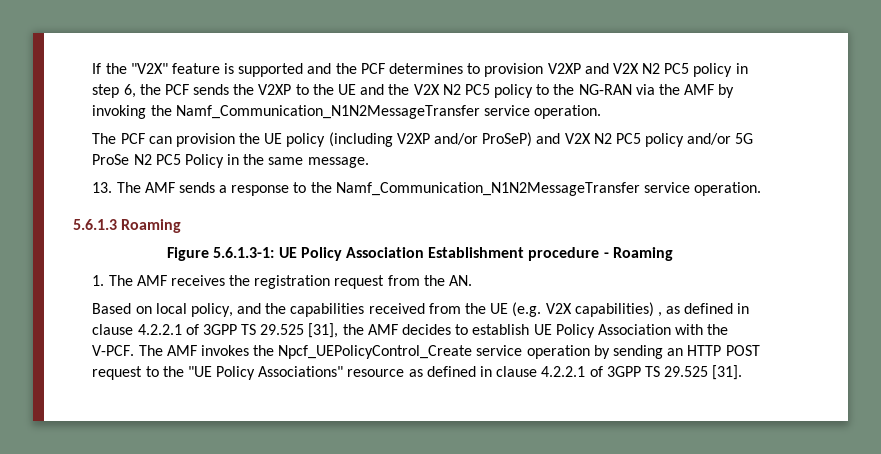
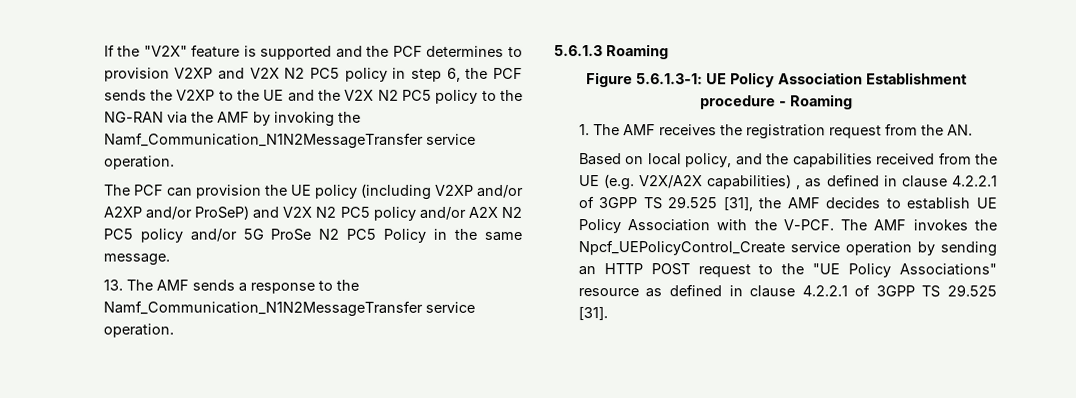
(478, 139) none -> [102,206,192,220] A2XP and/or
(732, 139) none -> [467,206,522,218] [102,228,237,243] A2X N2 PC5 policy and/or
[545,303,572,314] V2X -> [639,175,704,189] V2X/A2X

